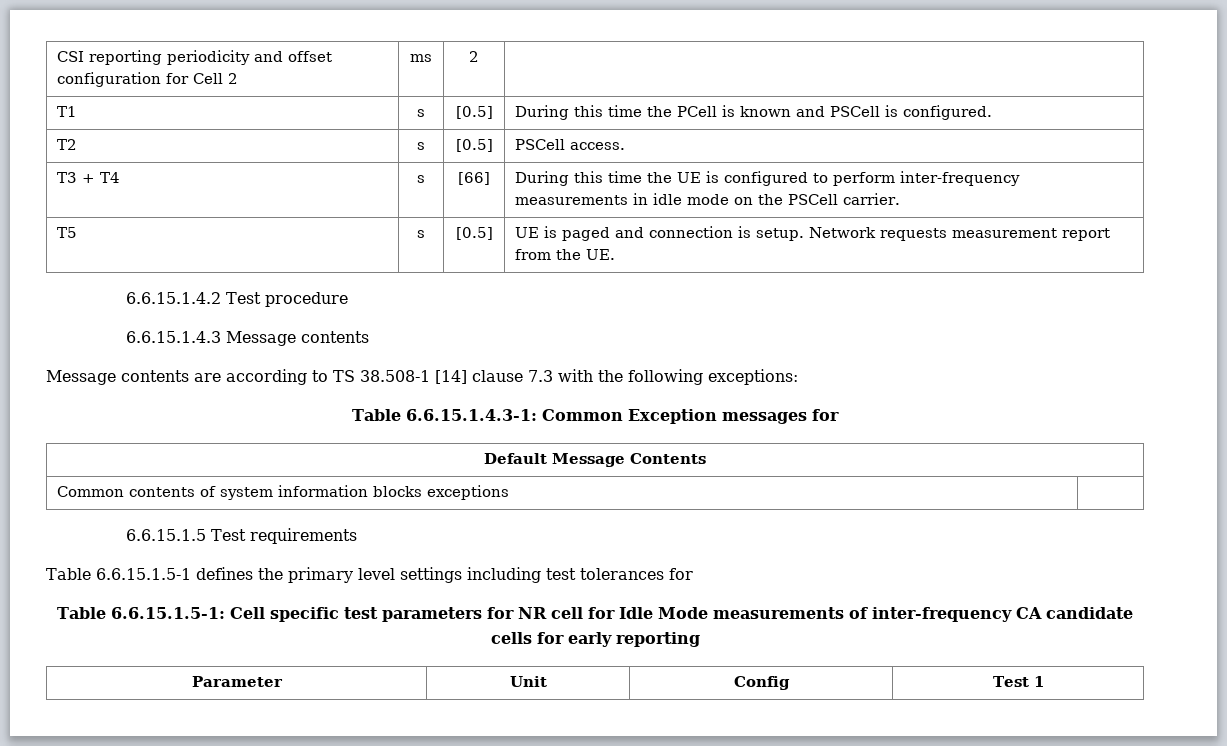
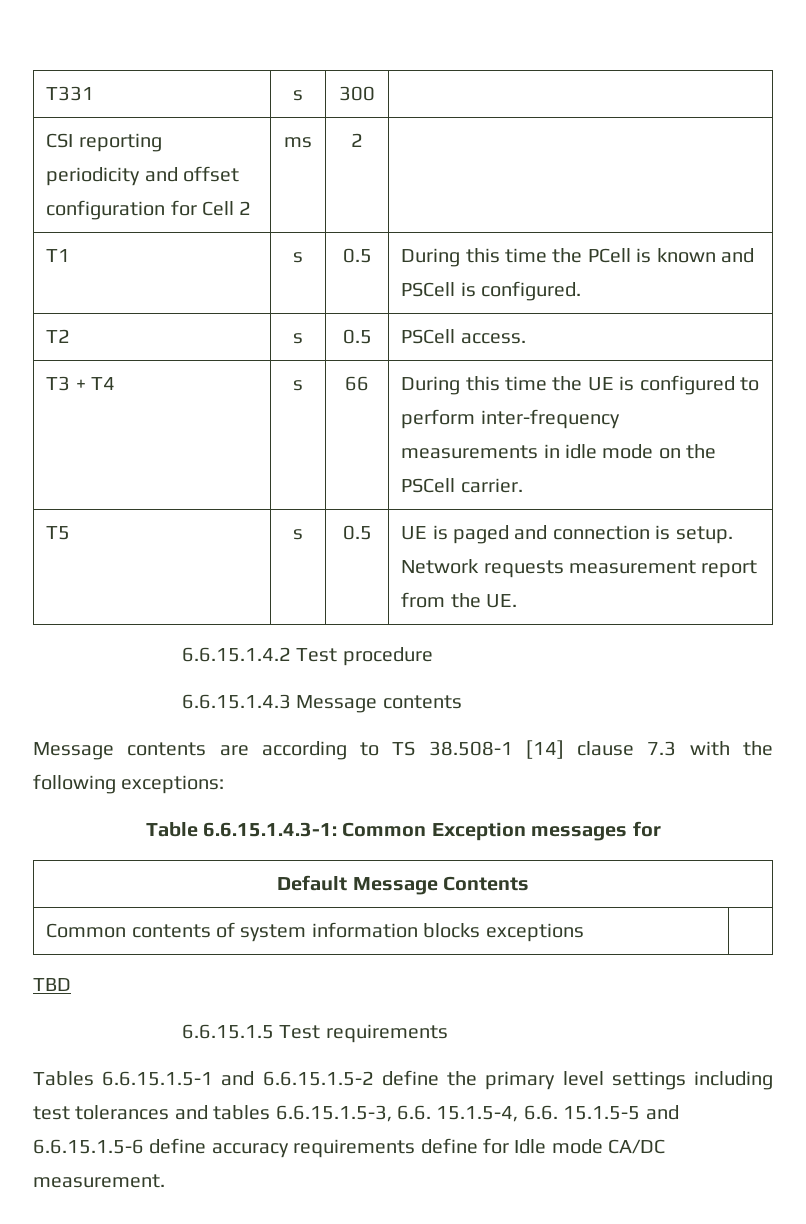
(57, 56) none -> [46,86,95,101] [293,90,303,101] [339,86,375,101] T331 | s | 300 | //
[455,106,493,119] [0.5] -> [342,248,372,263] 0.5
[455,139,493,152] [0.5] -> [342,329,372,344] 0.5
[458,172,490,185] [66] -> [345,376,369,391] 66
[455,227,493,240] [0.5] -> [342,525,372,540] 0.5
(510, 492) none -> [33,978,71,991] // TBD
[46,567,253,580] Table 6.6.15.1.5-1 defines -> [33,1070,439,1086] Tables 6.6.15.1.5-1 and 6.6.15.1.5-2 define
[668,568,693,580] [57,607,1133,622] [490,632,700,647] [191,676,283,687] [509,676,547,687] [733,676,790,690] [992,676,1044,687] for // Table 6.6.15.1.5-1: Cell specific test parameters for NR cell for Idle Mode measurements of inter-frequency CA candidate cells for early reporting // Parameter | Unit | Config | Test 1 -> [174,1105,679,1122] [33,1138,666,1158] [33,1174,165,1188] and tables 6.6.15.1.5-3, 6.6. 15.1.5-4, 6.6. 15.1.5-5 and 6.6.15.1.5-6 define accuracy requirements define for Idle mode CA/DC measurement.

